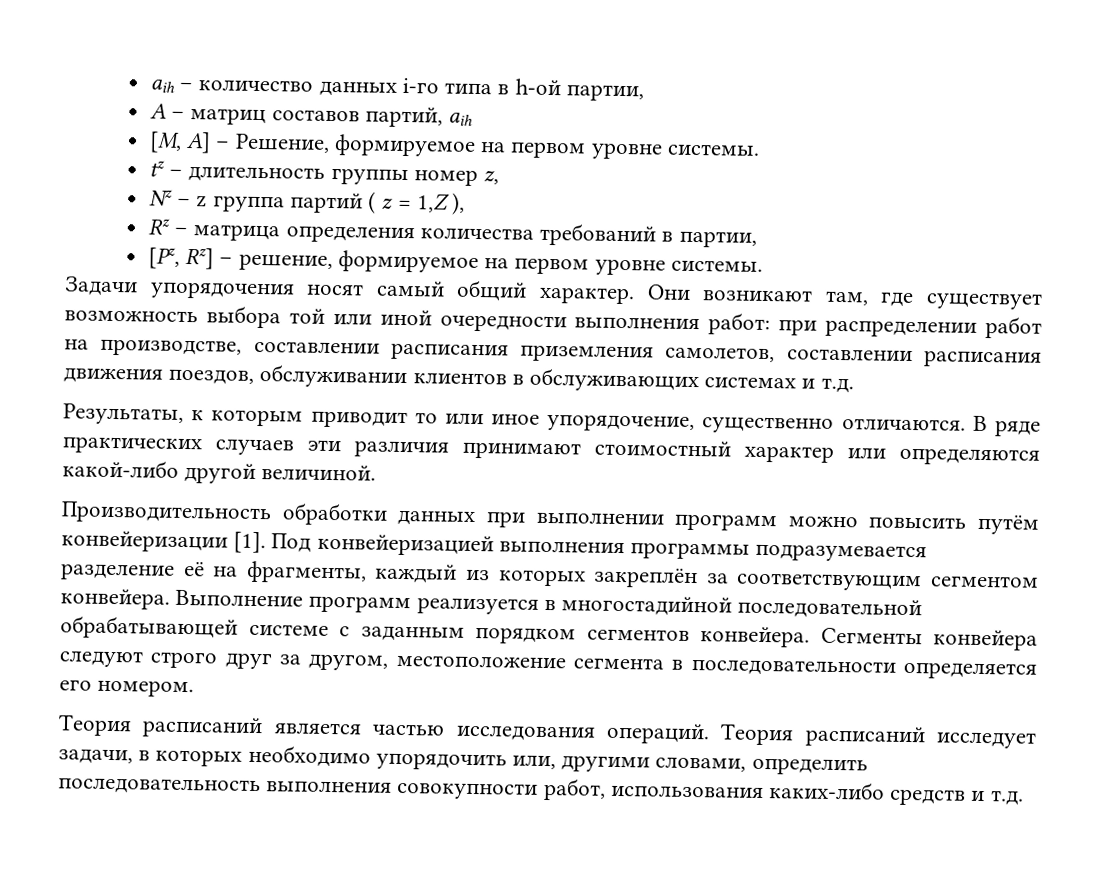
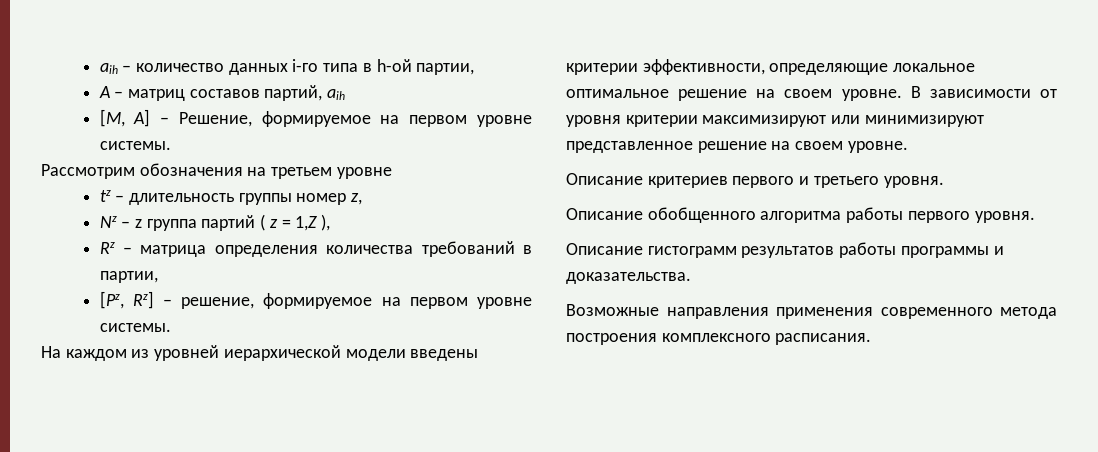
(760, 149) none -> [41,163,392,179] // Рассмотрим обозначения на третьем уровне
[64,276,1043,310] [64,305,1042,339] [64,338,1042,368] [63,364,854,394] [63,403,1041,437] [62,436,1040,466] [62,459,377,484] [61,501,1039,535] [61,530,928,563] [60,560,1039,592] [60,588,923,620] [60,615,1038,651] [59,650,1037,680] [59,679,195,698] [58,714,1036,749] [58,744,868,776] [58,777,1024,806] Задачи упорядочения носят самый общий характер. Они возникают там, где существует возможность выбора той или иной очередности выполнения работ: при распределении работ на производстве, составлении расписания приземления самолетов, составлении расписания движения поездов, обслуживании клиентов в обслуживающих системах и т.д. // Результаты, к которым приводит то или иное упорядочение, существенно отличаются. В ряде практических случаев эти различия принимают стоимостный характер или определяются какой-либо другой величиной. // Производительность обработки данных при выполнении программ можно повысить путём конвейеризации [1]. Под конвейеризацией выполнения программы подразумевается разделение её на фрагменты, каждый из которых закреплён за соответствующим сегментом конвейера. Выполнение программ реализуется в многостадийной последовательной обрабатывающей системе с заданным порядком сегментов конвейера. Сегменты конвейера следуют строго друг за другом, местоположение сегмента в последовательности определяется его номером. // Теория расписаний является частью исследования операций. Теория расписаний исследует задачи, в которых необходимо упорядочить или, другими словами, определить последовательность выполнения совокупности работ, использования каких-либо средств и т.д. -> [41,345,479,361] [566,59,976,75] [566,86,1057,101] [566,115,984,127] [566,141,908,153] [566,173,944,188] [566,207,1035,223] [566,242,1004,258] [566,272,691,284] [566,304,1057,319] [566,333,872,345] На каждом из уровней иерархической модели введены критерии эффективности, определяющие локальное оптимальное решение на своем уровне. В зависимости от уровня критерии максимизируют или минимизируют представленное решение на своем уровне. // Описание критериев первого и третьего уровня. // Описание обобщенного алгоритма работы первого уровня. // Описание гистограмм результатов работы программы и доказательства. // Возможные направления применения современного метода построения комплексного расписания.

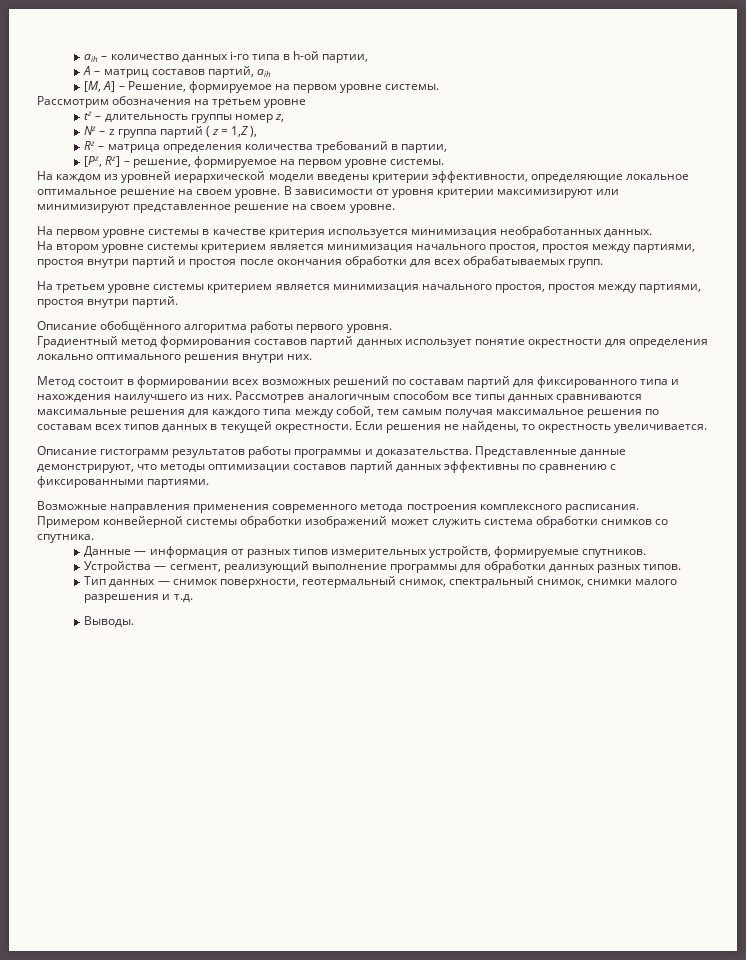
[566,173,944,188] [566,207,756,223] Описание критериев первого и третьего уровня. // Описание обобщенного -> [37,226,653,238] [37,241,696,253] [37,256,604,268] [37,281,702,293] [37,296,179,308] [37,321,182,332] На первом уровне системы в качестве критерия используется минимизация необработанных данных. // На втором уровне системы критерием является минимизация начального простоя, простоя между партиями, простоя внутри партий и простоя после окончания обработки для всех обрабатываемых групп. // На третьем уровне системы критерием является минимизация начального простоя, простоя между партиями, простоя внутри партий. // Описание обобщённого
(1035, 217) none -> [37,336,709,348] [37,354,313,363] [37,376,680,388] [37,391,643,403] [37,406,660,418] [37,421,708,433] // Градиентный метод формирования составов партий данных использует понятие окрестности для определения локально оптимального решения внутри них. // Метод состоит в формировании всех возможных решений по составам партий для фиксированного типа и нахождения наилучшего из них. Рассмотрев аналогичным способом все типы данных сравниваются максимальные решения для каждого типа между собой, тем самым получая максимальное решения по составам всех типов данных в текущей окрестности. Если решения не найдены, то окрестность увеличивается.
(691, 278) none -> [474,446,626,458] [37,461,617,473] [37,476,210,488] Представленные данные демонстрируют, что методы оптимизации составов партий данных эффективны по сравнению с фиксированными партиями.
(872, 339) none -> [37,516,669,528] [37,534,94,543] [84,546,647,558] [84,561,682,573] [84,576,678,588] [84,594,193,603] [84,616,135,627] // Примером конвейерной системы обработки изображений может служить система обработки снимков со спутника. // Данные — информация от разных типов измерительных устройств, формируемые спутников. // Устройства — сегмент, реализующий выполнение программы для обработки данных разных типов. // Тип данных — снимок поверхности, геотермальный снимок, спектральный снимок, снимки малого разрешения и т.д. // Выводы.

